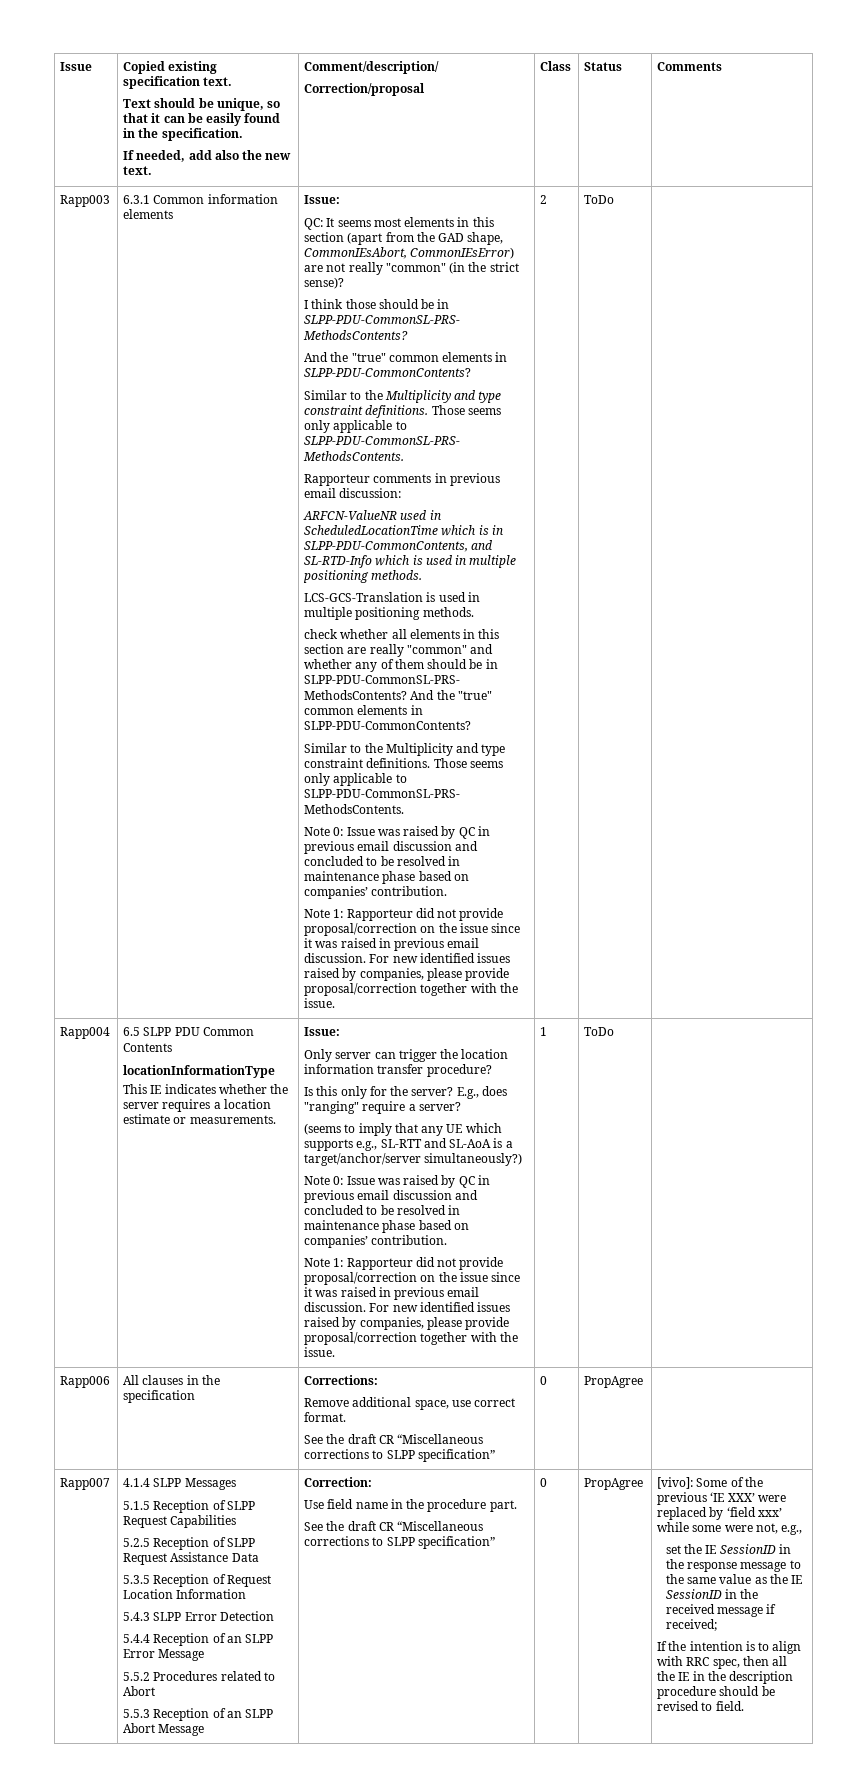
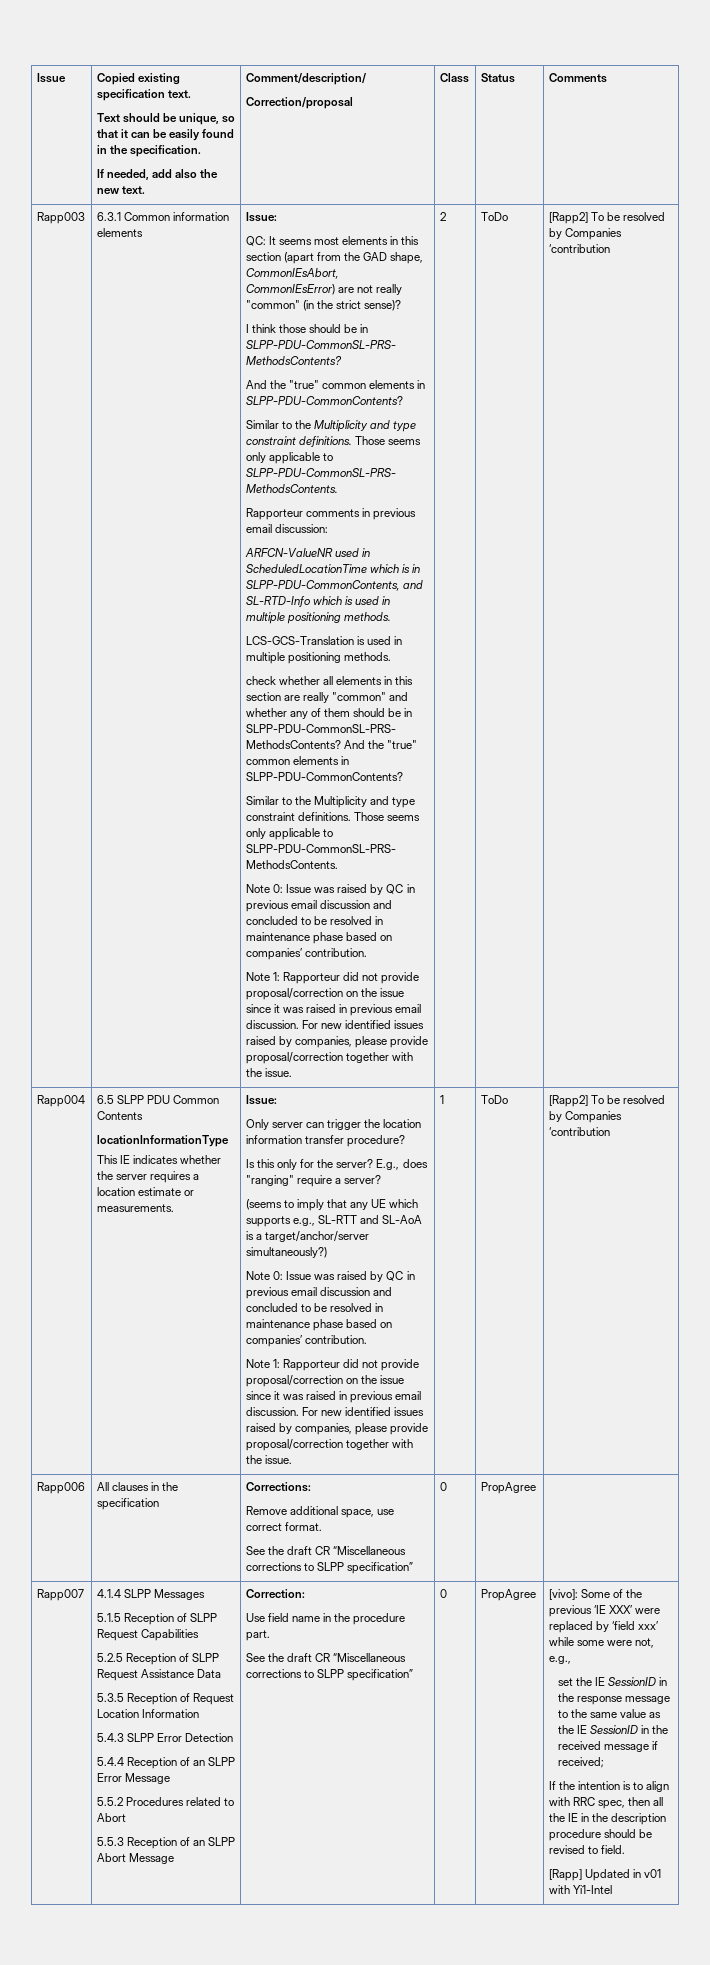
(615, 199) none -> [548,212,666,224] [548,228,622,240] [548,244,610,253] [Rapp2] To be resolved by Companies ‘contribution
(615, 1031) none -> [548,1095,666,1107] [548,1111,622,1123] [548,1127,610,1136] [Rapp2] To be resolved by Companies ‘contribution
(744, 1706) none -> [548,1869,662,1881] [548,1885,612,1894] // [Rapp] Updated in v01 with Yi1-Intel

